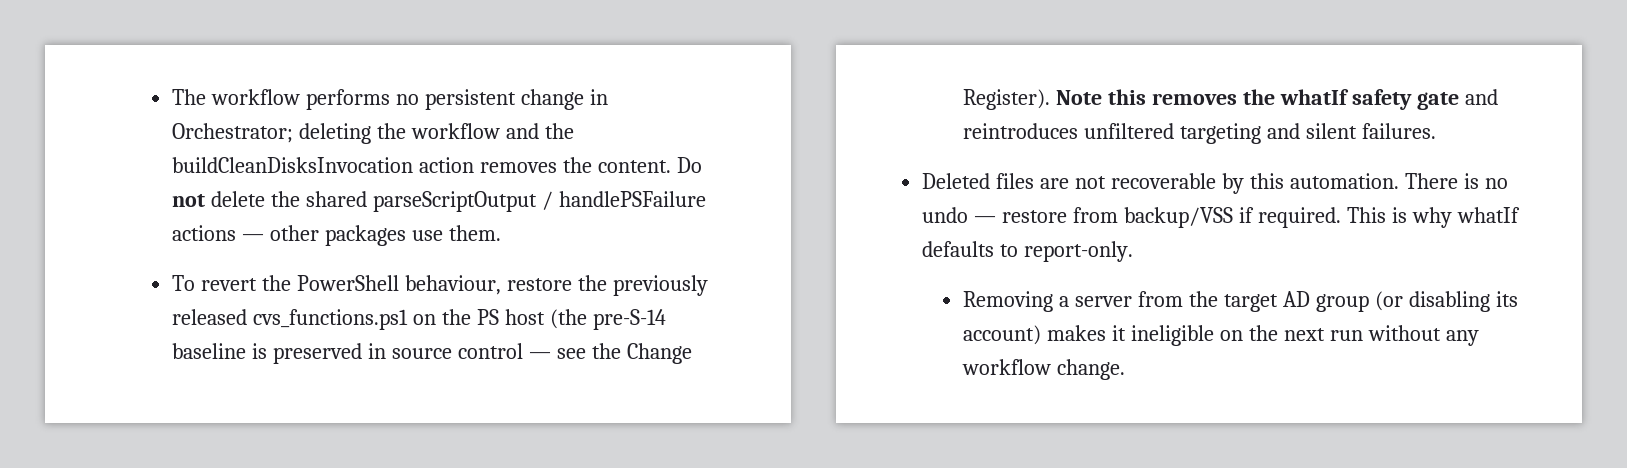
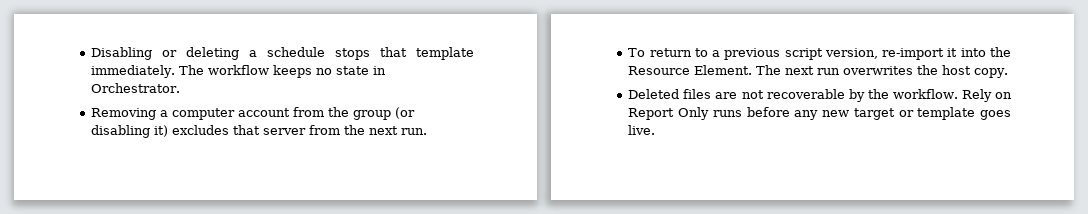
[172,89,608,110] [172,123,574,144] [172,157,702,173] [172,191,706,212] [172,225,501,246] [172,275,708,296] [172,309,666,330] [172,343,692,364] [963,89,1498,110] [963,123,1436,144] The workflow performs no persistent change in Orchestrator; deleting the workflow and the buildCleanDisksInvocation action removes the content. Do not delete the shared parseScriptOutput / handlePSFailure actions — other packages use them. // To revert the PowerShell behaviour, restore the previously released cvs_functions.ps1 on the PS host (the pre-S-14 baseline is preserved in source control — see the Change Register). Note this removes the whatIf safety gate and reintroduces unfiltered targeting and silent failures. -> [91,47,474,60] [91,65,387,78] [91,83,181,93] [91,107,416,120] [91,125,428,138] [628,47,1011,60] [628,65,1009,78] Disabling or deleting a schedule stops that template immediately. The workflow keeps no state in Orchestrator. // Removing a computer account from the group (or disabling it) excludes that server from the next run. // To return to a previous script version, re-import it into the Resource Element. The next run overwrites the host copy.
[1249,173,1508,189] [922,207,1520,228] [922,241,1134,262] [963,291,1518,312] [963,325,1479,346] [962,359,1126,380] this automation. There is no undo — restore from backup/VSS if required. This is why whatIf defaults to report-only. // Removing a server from the target AD group (or disabling its account) makes it ineligible on the next run without any workflow change. -> [867,89,1012,102] [628,107,1011,120] [628,125,656,135] the workflow. Rely on Report Only runs before any new target or template goes live.

